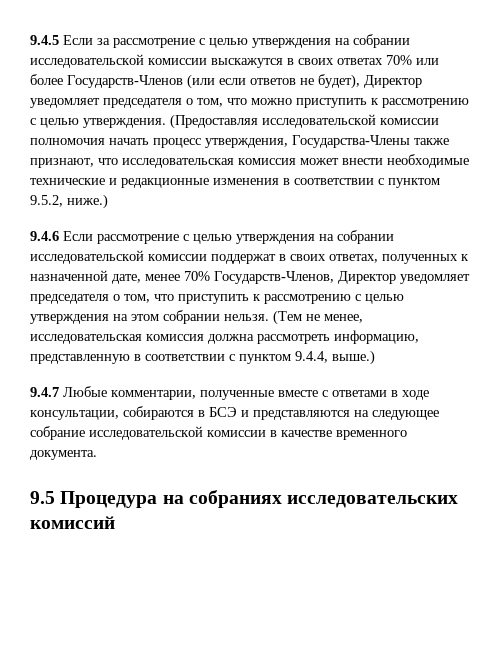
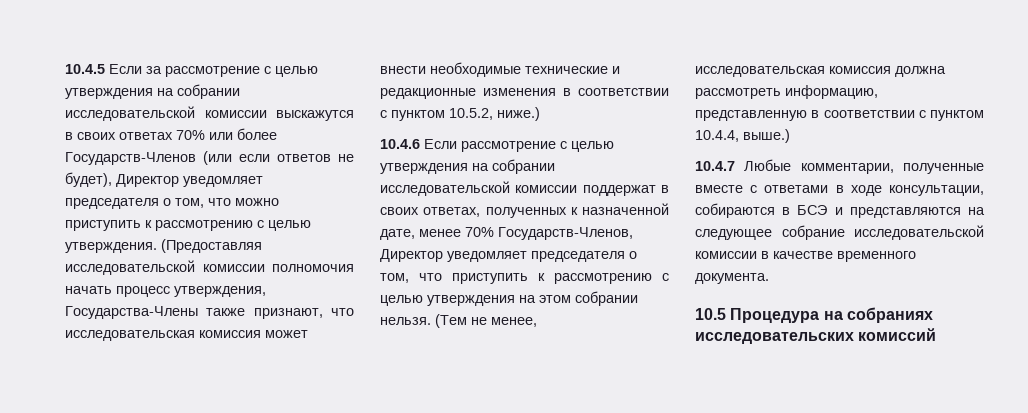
[30,35,59,45] 9.4.5 -> [65,64,105,74] 10.4.5
[30,195,63,207] 9.5.2, -> [449,108,493,120] 10.5.2,
[30,231,59,241] 9.4.6 -> [380,139,420,149] 10.4.6
[295,351,328,363] 9.4.4, -> [695,130,739,142] 10.4.4,
[30,387,59,397] 9.4.7 -> [695,161,735,171] 10.4.7
[30,491,55,504] 9.5 -> [695,308,726,320] 10.5

